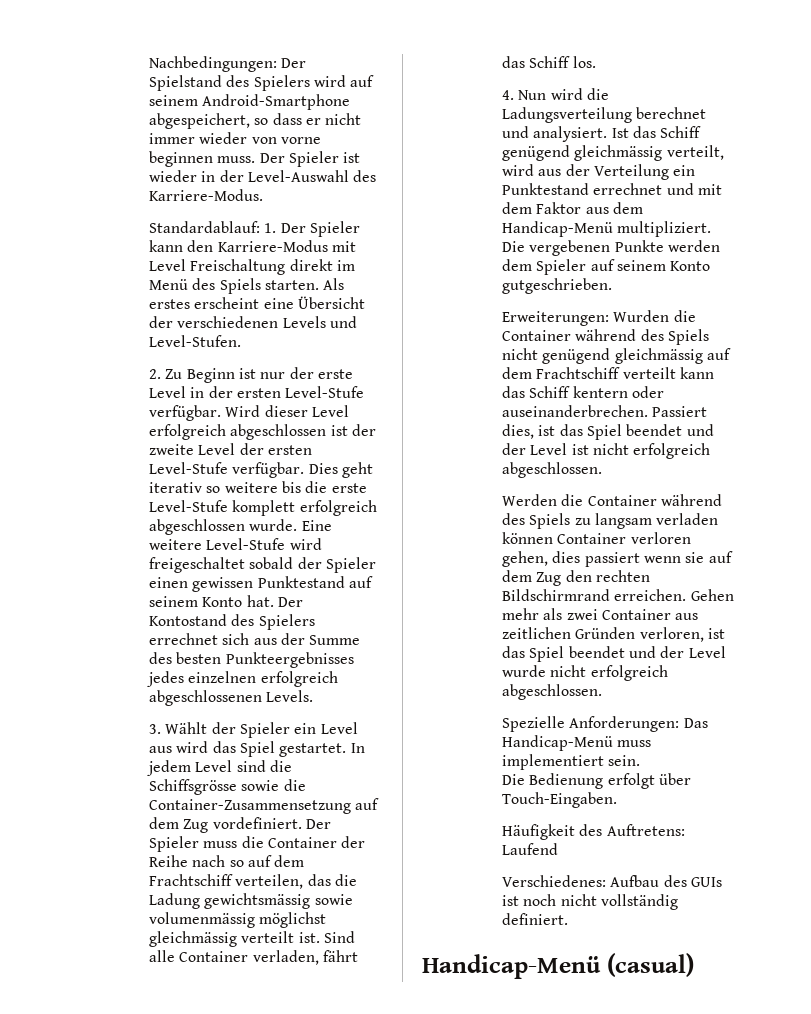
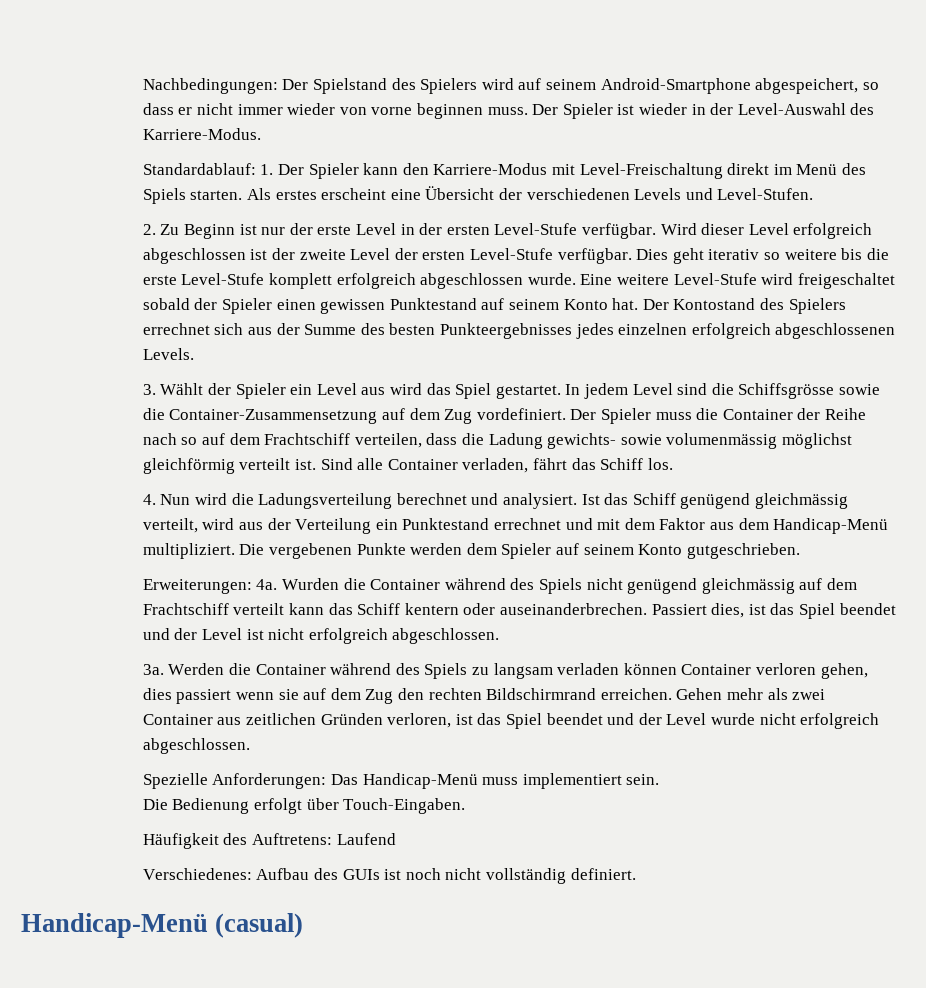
[148,259,286,275] Level Freischaltung -> [579,163,723,179] Level-Freischaltung
[307,874,331,886] das -> [426,433,458,445] dass
[204,893,311,909] gewichtsmässig -> [547,433,617,449] gewichts-
[148,931,237,947] gleichmässig -> [142,458,235,474] gleichförmig
(609, 318) none -> [256,579,278,590] 4a.
(602, 470) none -> [142,664,164,675] 3a.

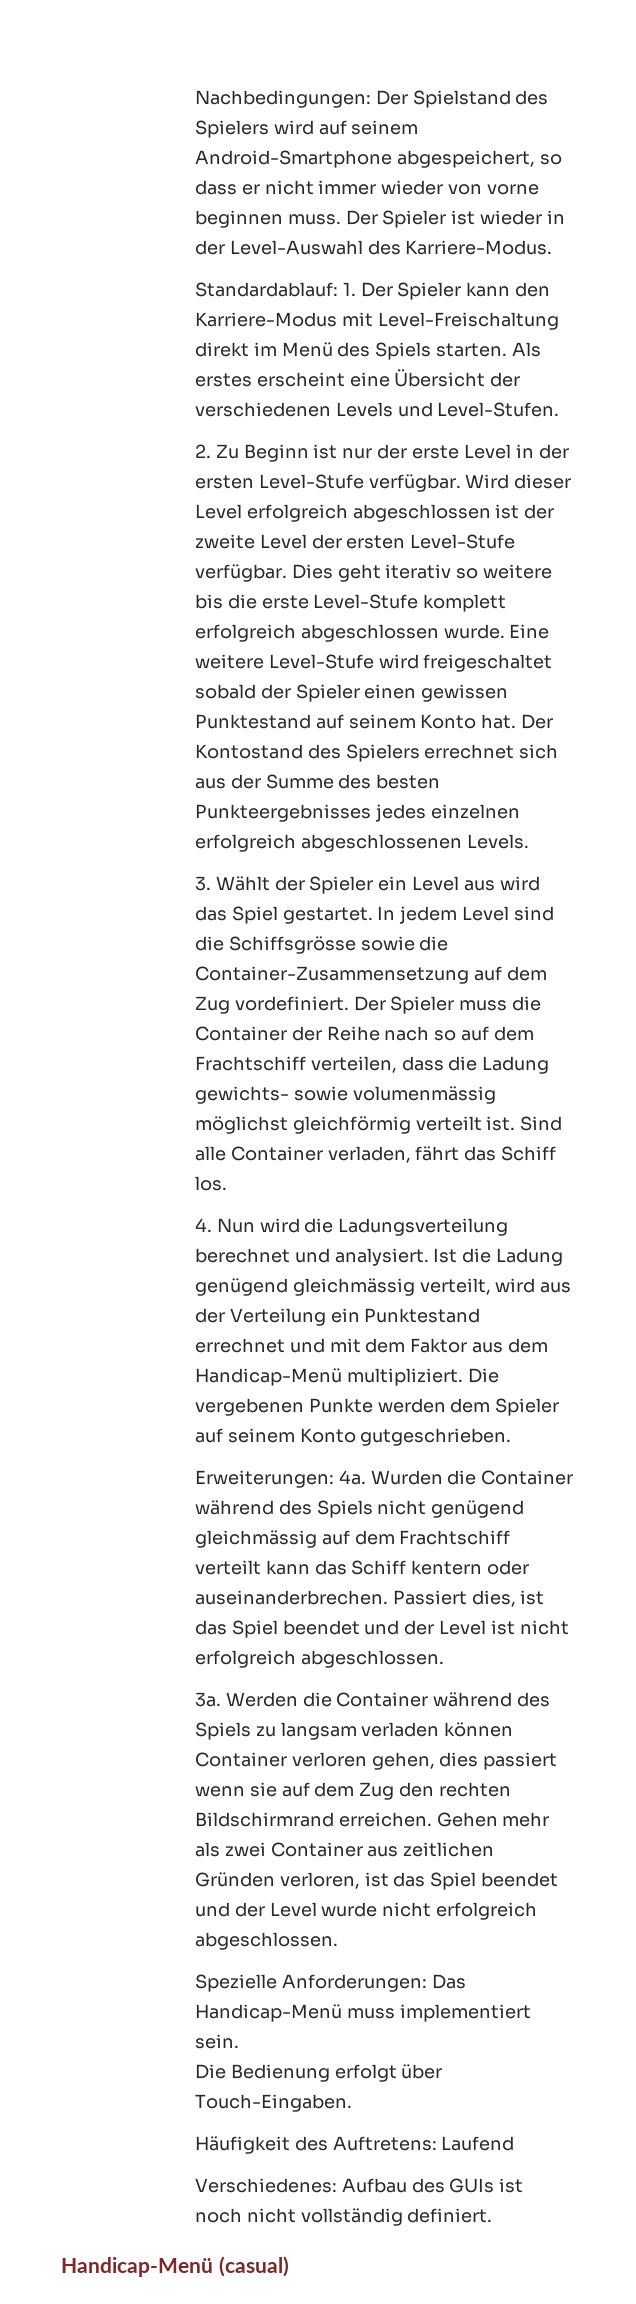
[604,493,676,505] das Schiff -> [462,1248,564,1266] die Ladung

